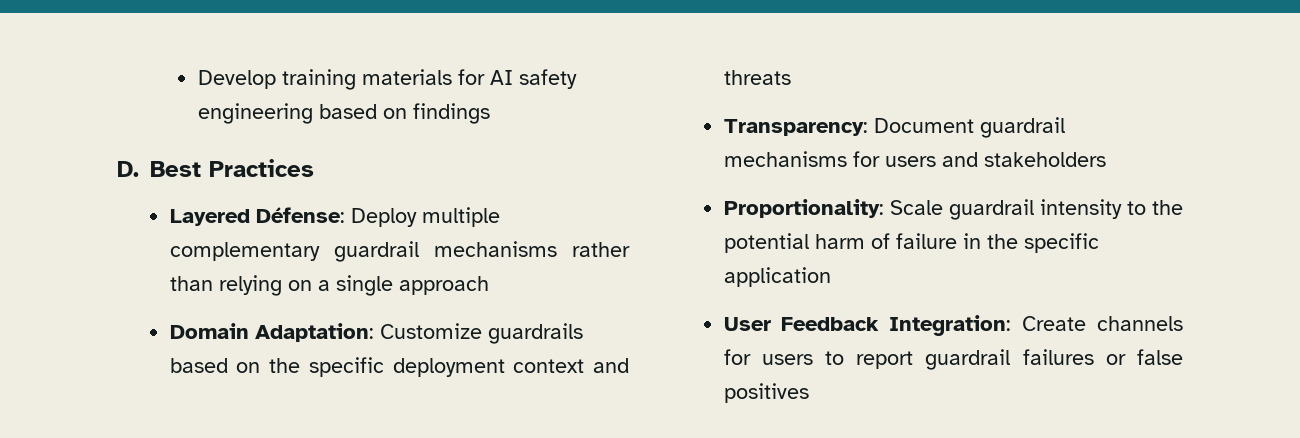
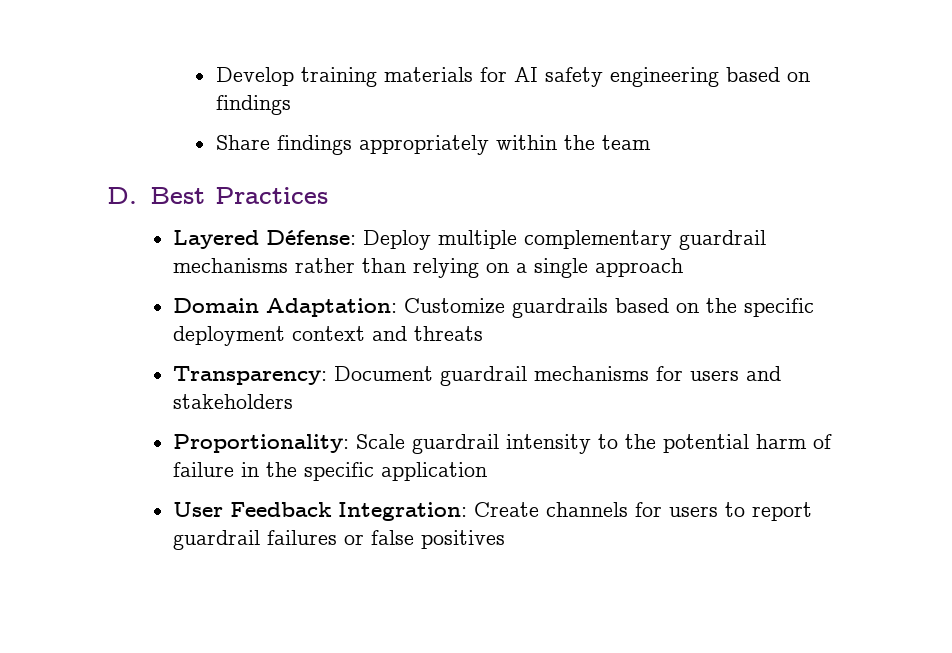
(490, 113) none -> [215,135,651,155] // Share findings appropriately within the team

